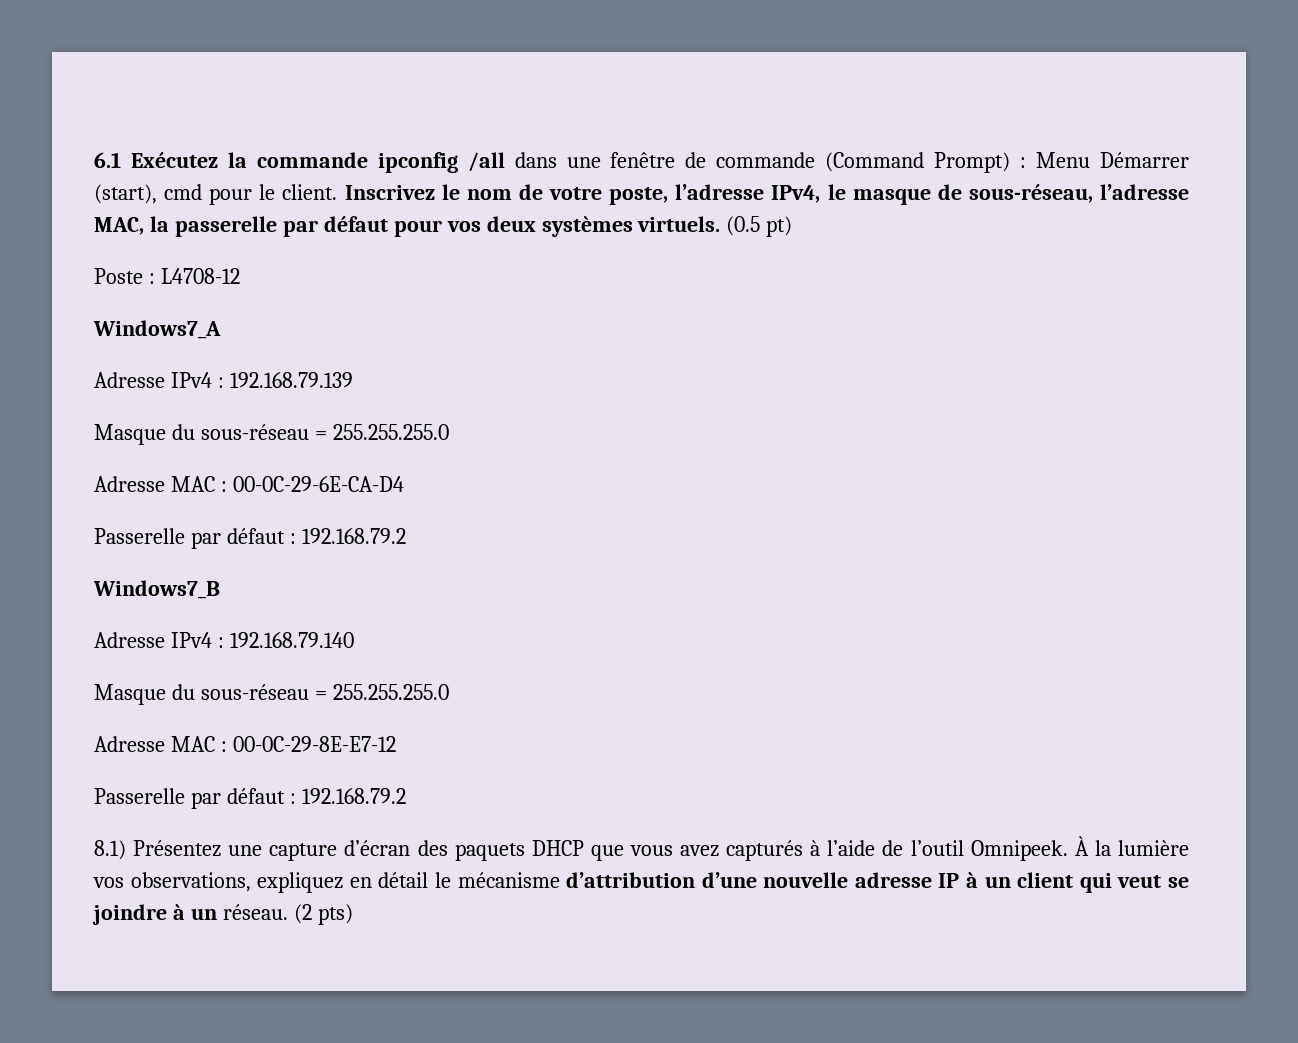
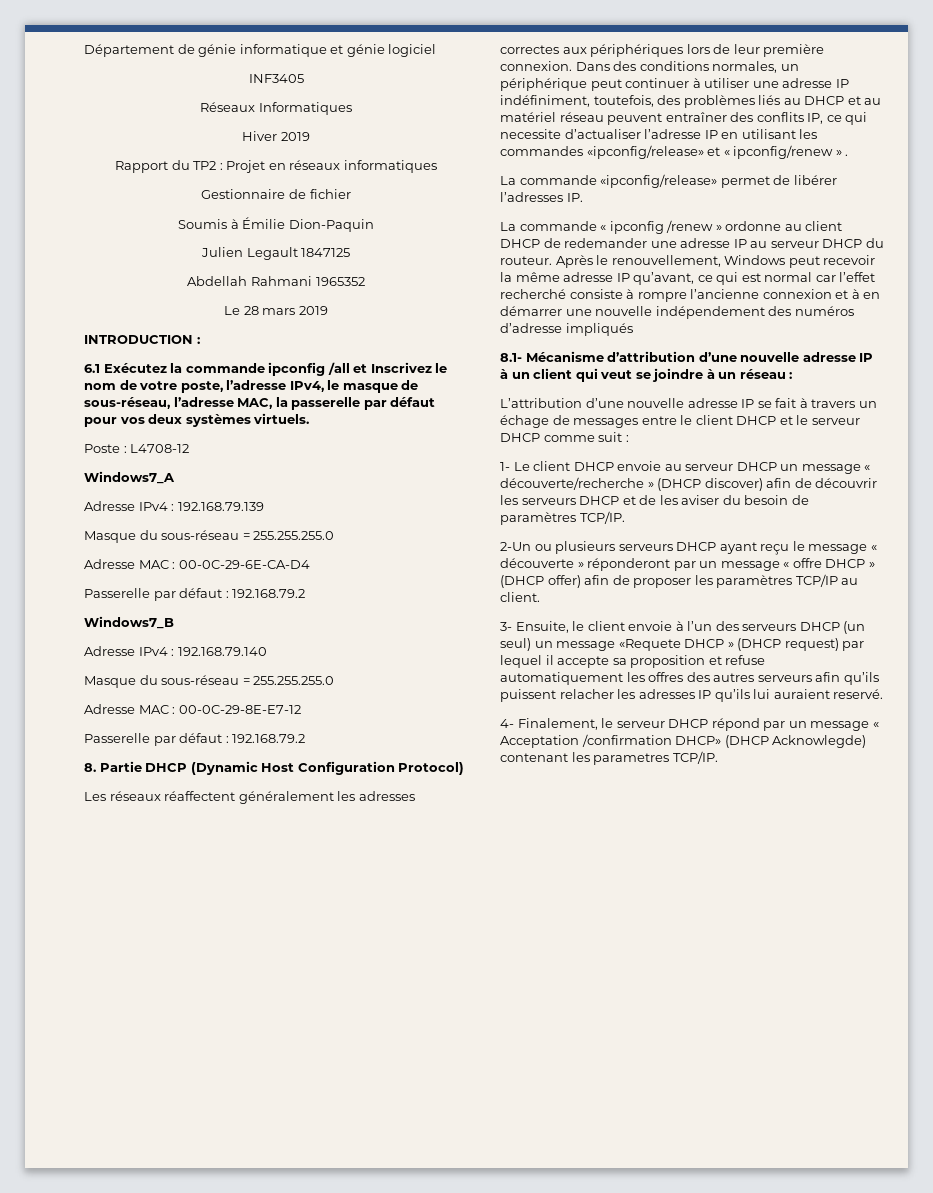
(94, 160) none -> [84,44,437,57] [248,74,304,83] [200,102,352,115] [242,131,310,141] [115,160,437,173] [201,189,351,199] [178,217,374,232] [200,247,351,260] [187,276,365,286] [224,306,328,315] [84,335,200,344] Département de génie informatique et génie logiciel // INF3405 // Réseaux Informatiques // Hiver 2019 // Rapport du TP2 : Projet en réseaux informatiques // Gestionnaire de fichier // Soumis à Émilie Dion-Paquin // Julien Legault 1847125 // Abdellah Rahmani 1965352 // Le 28 mars 2019 // INTRODUCTION : //
[514,152,1190,173] [94,184,338,205] dans une fenêtre de commande (Command Prompt) : Menu Démarrer (start), cmd pour le client. -> [353,364,368,373] et
[726,216,793,237] (0.5 pt) -> (310, 418) none
[94,836,1190,861] [93,872,560,893] 8.1) Présentez une capture d’écran des paquets DHCP que vous avez capturés à l’aide de l’outil Omnipeek. À la lumière vos observations, expliquez en détail le mécanisme -> [84,761,465,775] [84,791,415,804] [500,44,825,57] [500,61,799,73] [500,78,849,91] [500,95,882,108] [500,112,868,125] [500,129,818,139] [500,145,849,159] [500,174,837,188] [500,192,583,202] [500,220,843,234] [500,238,884,248] [500,255,876,268] [500,272,876,285] [500,289,881,302] [500,306,854,319] [500,323,633,336] [500,351,604,362] 8. Partie DHCP (Dynamic Host Configuration Protocol) // Les réseaux réaffectent généralement les adresses correctes aux périphériques lors de leur première connexion. Dans des conditions normales, un périphérique peut continuer à utiliser une adresse IP indéfiniment, toutefois, des problèmes liés au DHCP et au matériel réseau peuvent entraîner des conflits IP, ce qui necessite d’actualiser l’adresse IP en utilisant les commandes «ipconfig/release» et « ipconfig/renew » . // La commande «ipconfig/release» permet de libérer l’adresses IP. // La commande « ipconfig /renew » ordonne au client DHCP de redemander une adresse IP au serveur DHCP du routeur. Après le renouvellement, Windows peut recevoir la même adresse IP qu’avant, ce qui est normal car l’effet recherché consiste à rompre l’ancienne connexion et à en démarrer une nouvelle indépendement des numéros d’adresse impliqués // 8.1- Mécanisme
[222,904,353,925] réseau. (2 pts) -> [739,369,793,379] [500,398,877,408] [500,415,860,428] [500,432,629,442] [500,461,871,474] [500,477,878,491] [500,495,809,505] [500,511,625,525] [500,541,877,555] [500,558,875,571] [500,574,859,588] [500,592,540,602] [500,621,866,634] [500,638,865,651] [500,655,766,668] [500,672,879,685] [500,689,884,702] [500,718,879,731] [500,734,867,748] [500,751,718,765] réseau : // L’attribution d’une nouvelle adresse IP se fait à travers un échage de messages entre le client DHCP et le serveur DHCP comme suit : // 1- Le client DHCP envoie au serveur DHCP un message « découverte/recherche » (DHCP discover) afin de découvrir les serveurs DHCP et de les aviser du besoin de paramètres TCP/IP. // 2-Un ou plusieurs serveurs DHCP ayant reçu le message « découverte » réponderont par un message « offre DHCP » (DHCP offer) afin de proposer les paramètres TCP/IP au client. // 3- Ensuite, le client envoie à l’un des serveurs DHCP (un seul) un message «Requete DHCP » (DHCP request) par lequel il accepte sa proposition et refuse automatiquement les offres des autres serveurs afin qu’ils puissent relacher les adresses IP qu’ils lui auraient reservé. // 4- Finalement, le serveur DHCP répond par un message « Acceptation /confirmation DHCP» (DHCP Acknowlegde) contenant les parametres TCP/IP.

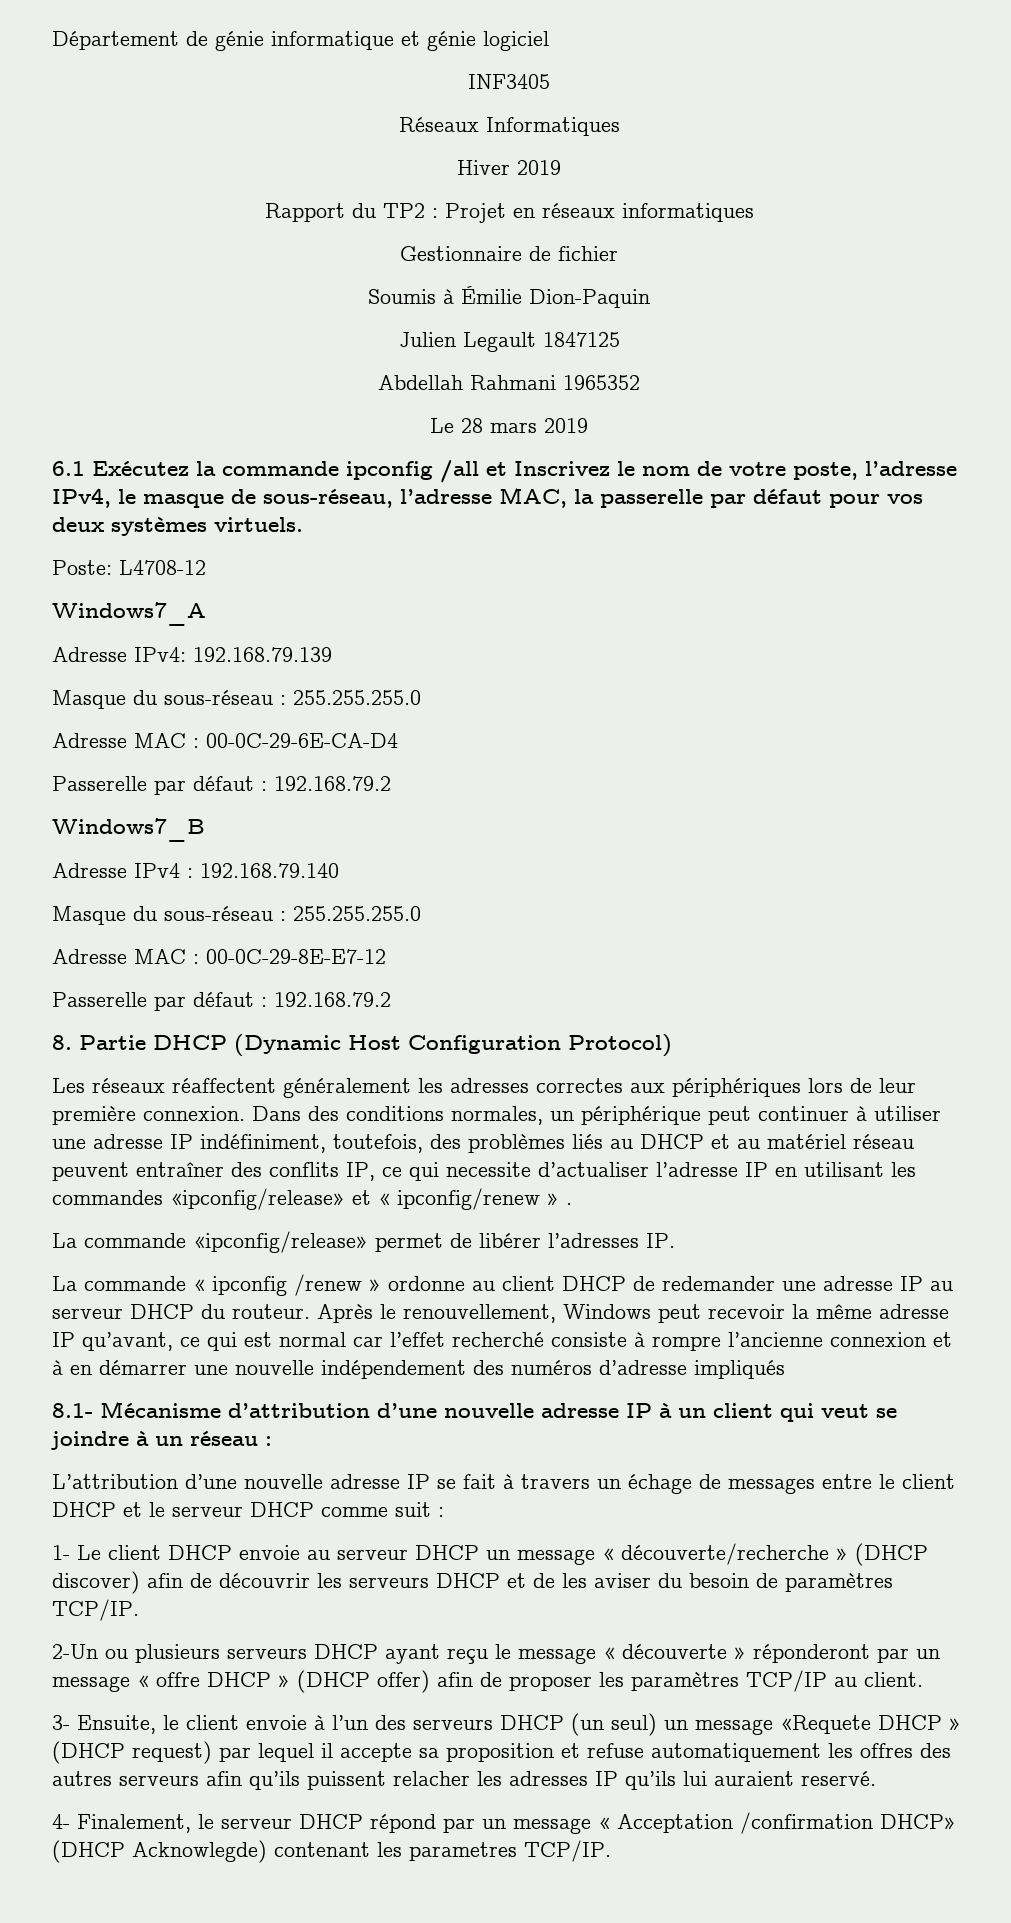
[84,335,200,344] // INTRODUCTION : -> (588, 425) none
[84,444,127,453] Poste : -> [52,560,112,575] Poste:
[138,502,175,511] IPv4 : -> [134,647,186,662] IPv4:
[242,533,250,540] = -> [280,695,286,705] :
[242,678,250,685] = -> [280,911,286,921] :

